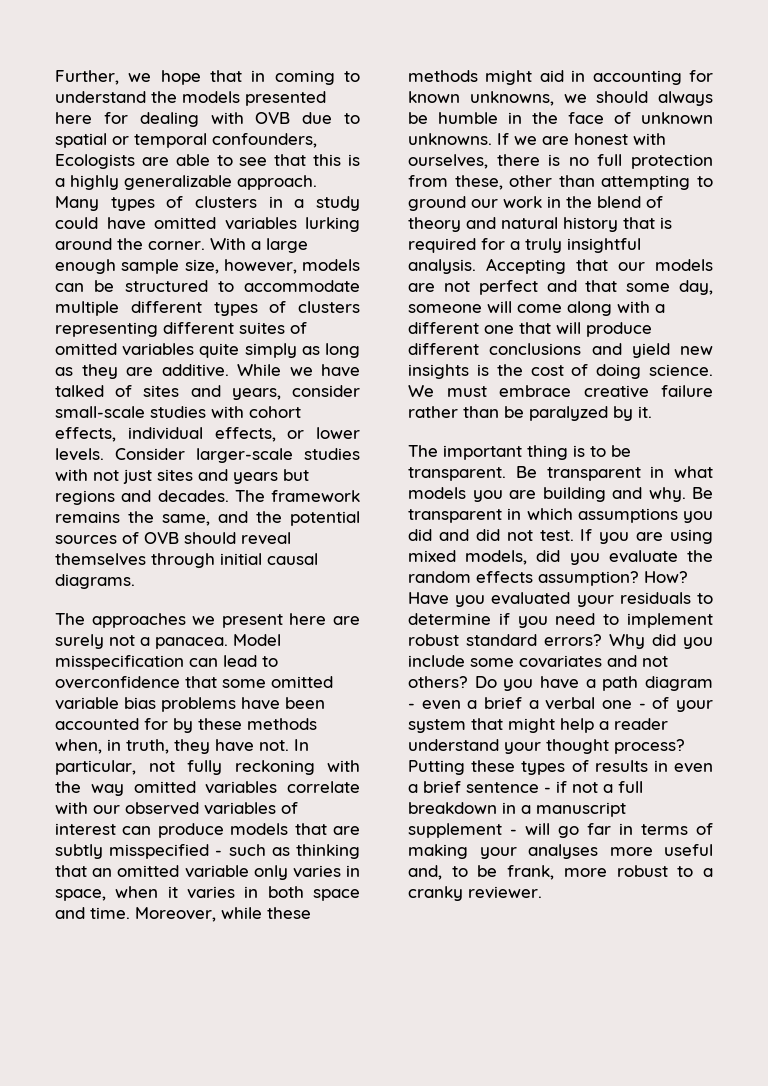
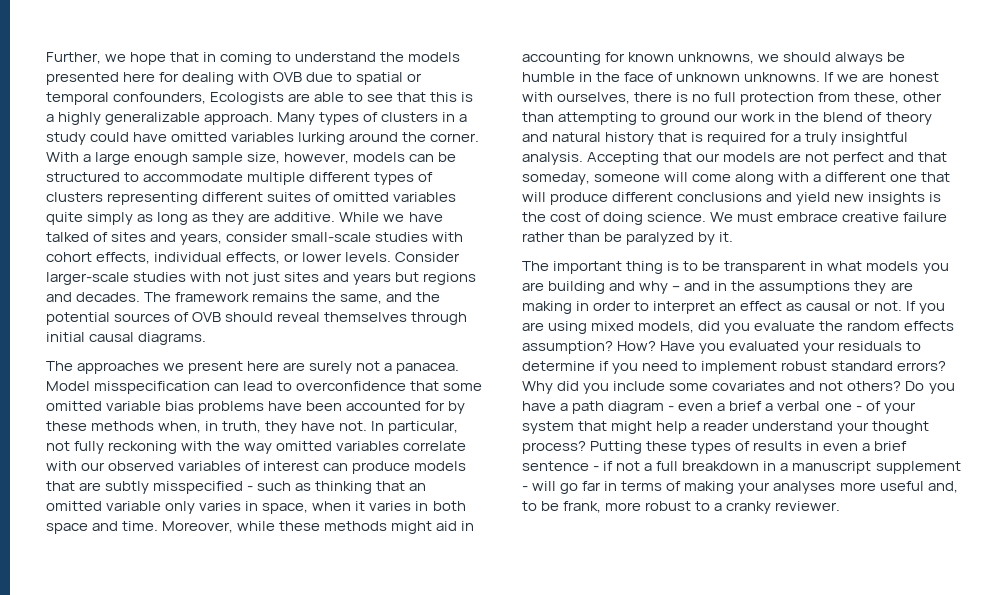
[626,280,713,295] some day, -> [522,172,590,185] someday,
[408,466,537,481] transparent. Be -> (721, 266) none
[648,487,713,502] [408,508,713,523] [408,529,574,541] why. Be transparent in which assumptions you did and did not test. -> [639,281,913,294] [522,301,902,314] why – and in the assumptions they are making in order to interpret an effect as causal or not.

